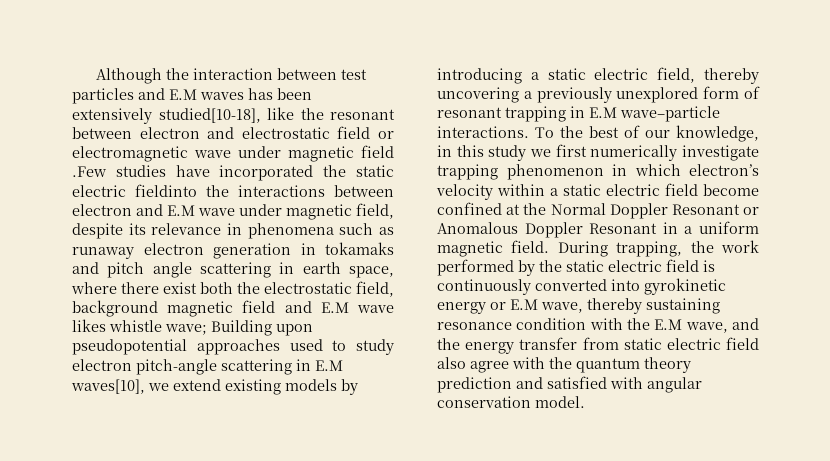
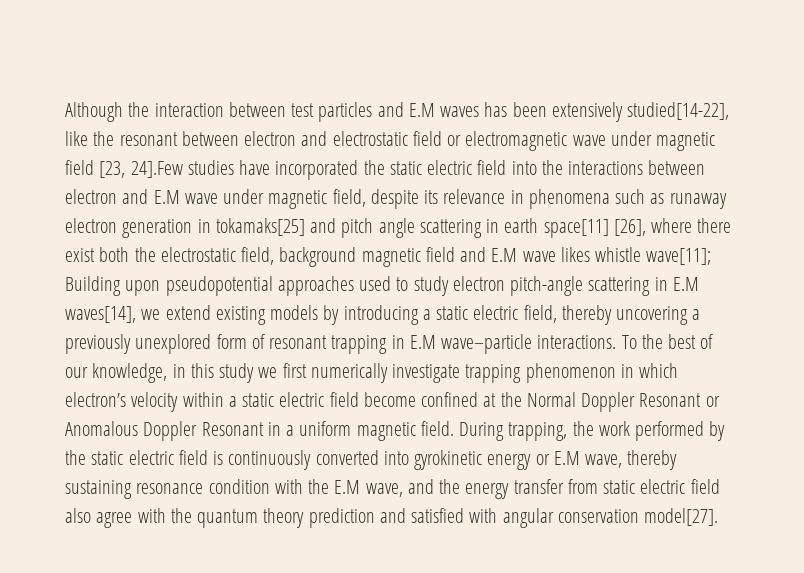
[158,108,261,123] studied[10-18], -> [627,102,730,120] studied[14-22],
[72,166,107,177] .Few -> [99,161,183,178] [23, 24].Few
[135,184,197,197] fieldinto -> [477,160,537,175] field into
[325,242,394,255] tokamaks -> [215,218,305,236] tokamaks[25]
[349,266,394,278] space, -> [543,219,646,238] space[11] [26],
[165,324,207,335] wave; -> [646,248,712,265] wave[11];
[71,379,145,394] waves[10], -> [65,306,136,323] waves[14],
[535,396,585,408] model. -> [644,508,719,526] model[27].

